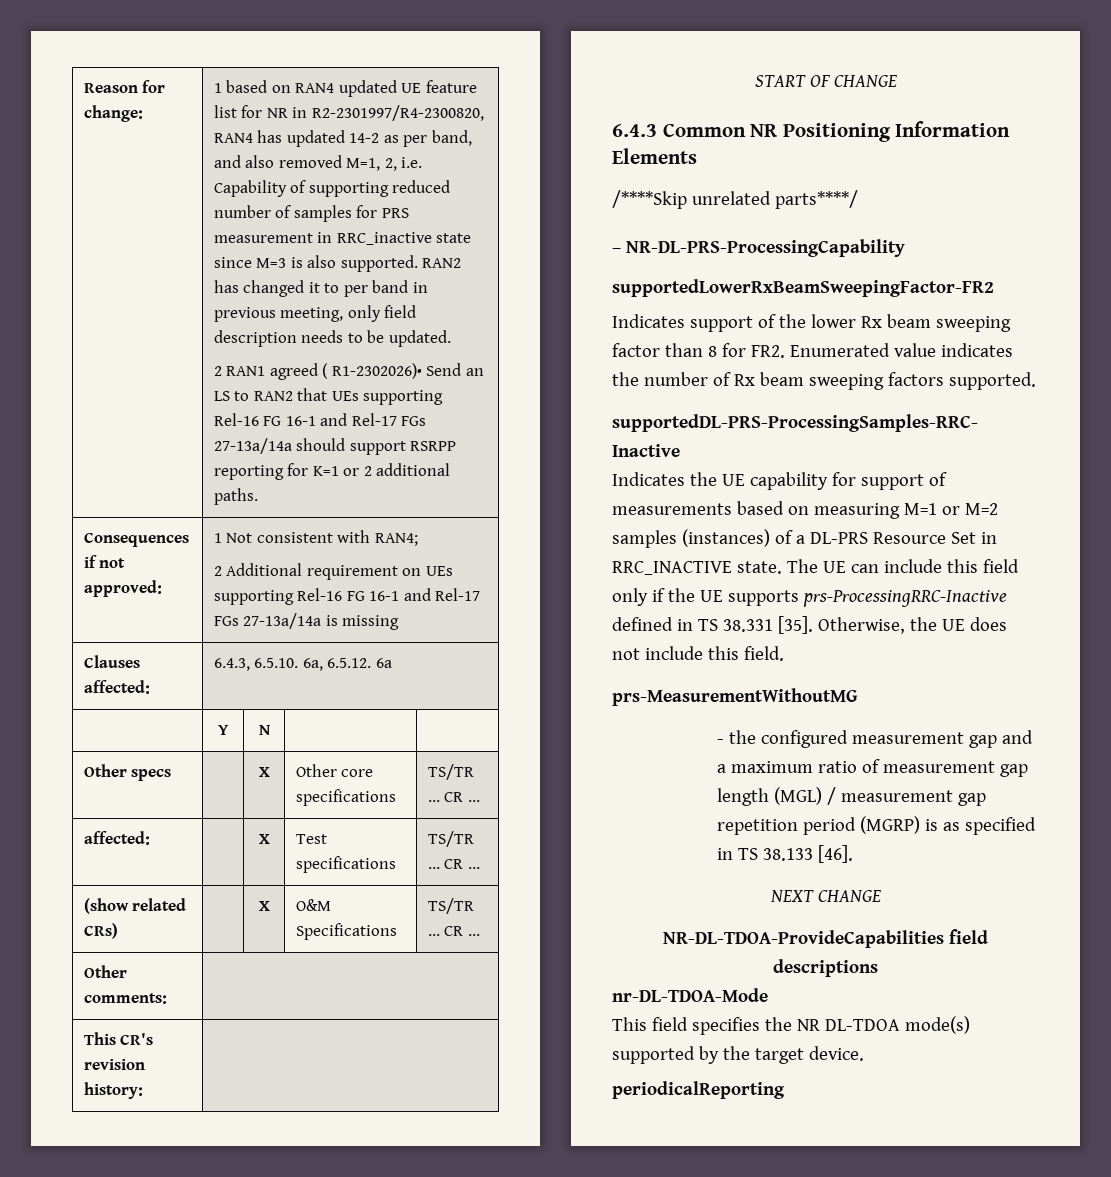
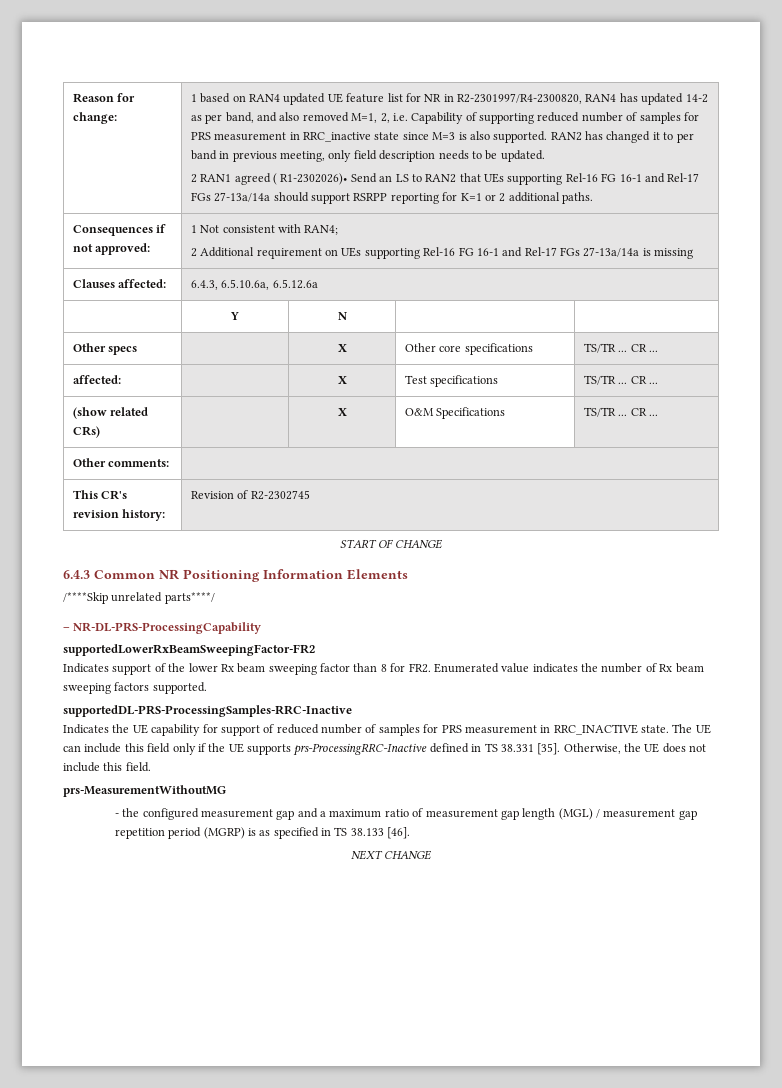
[254,658,392,671] 6.5.10. 6a, 6.5.12. 6a -> [221,279,318,290] 6.5.10.6a, 6.5.12.6a
(143, 1090) none -> [190,490,310,500] Revision of R2-2302745
[612,501,998,519] [612,529,976,548] measurements based on measuring M=1 or M=2 samples (instances) of a DL-PRS Resource Set -> [276,724,537,736] reduced number of samples for PRS measurement
[663,929,988,948] [773,959,878,977] [612,988,768,1002] [612,1016,970,1035] [612,1046,864,1064] [612,1081,785,1099] // NR-DL-TDOA-ProvideCapabilities field descriptions // nr-DL-TDOA-Mode // This field specifies the NR DL-TDOA mode(s) supported by the target device. // periodicalReporting -> (432, 855) none

